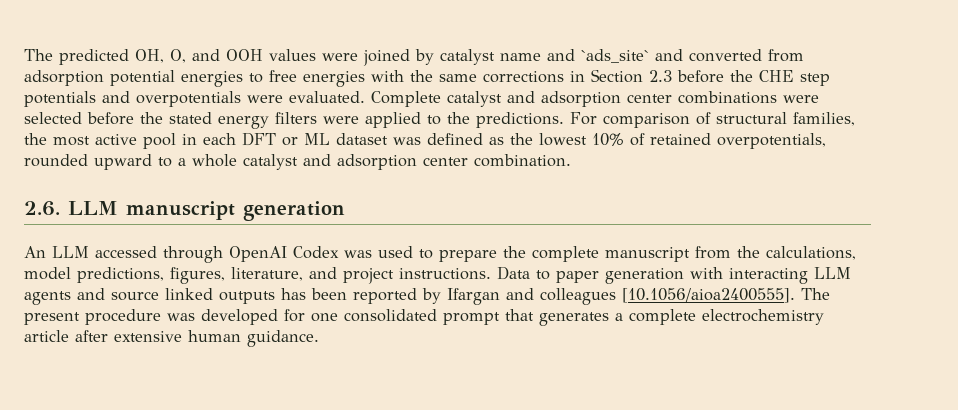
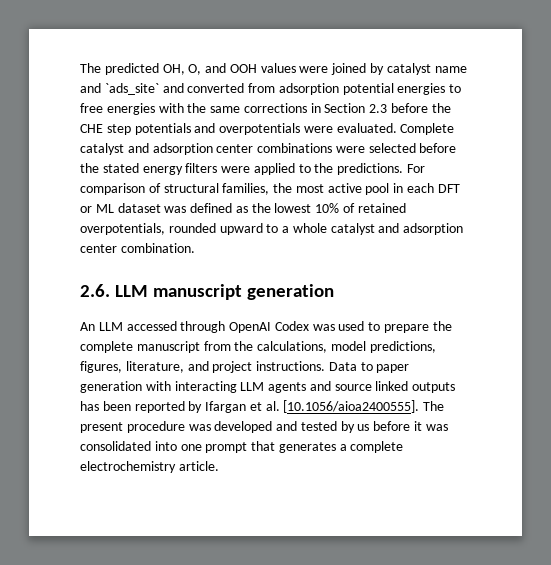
[506,288,616,305] and colleagues -> [249,401,280,411] et al.
[284,309,437,322] for one consolidated -> [276,421,448,433] [80,441,202,451] and tested by us before it was consolidated into one
[24,330,319,347] article after extensive human guidance. -> [178,461,219,471] article.

